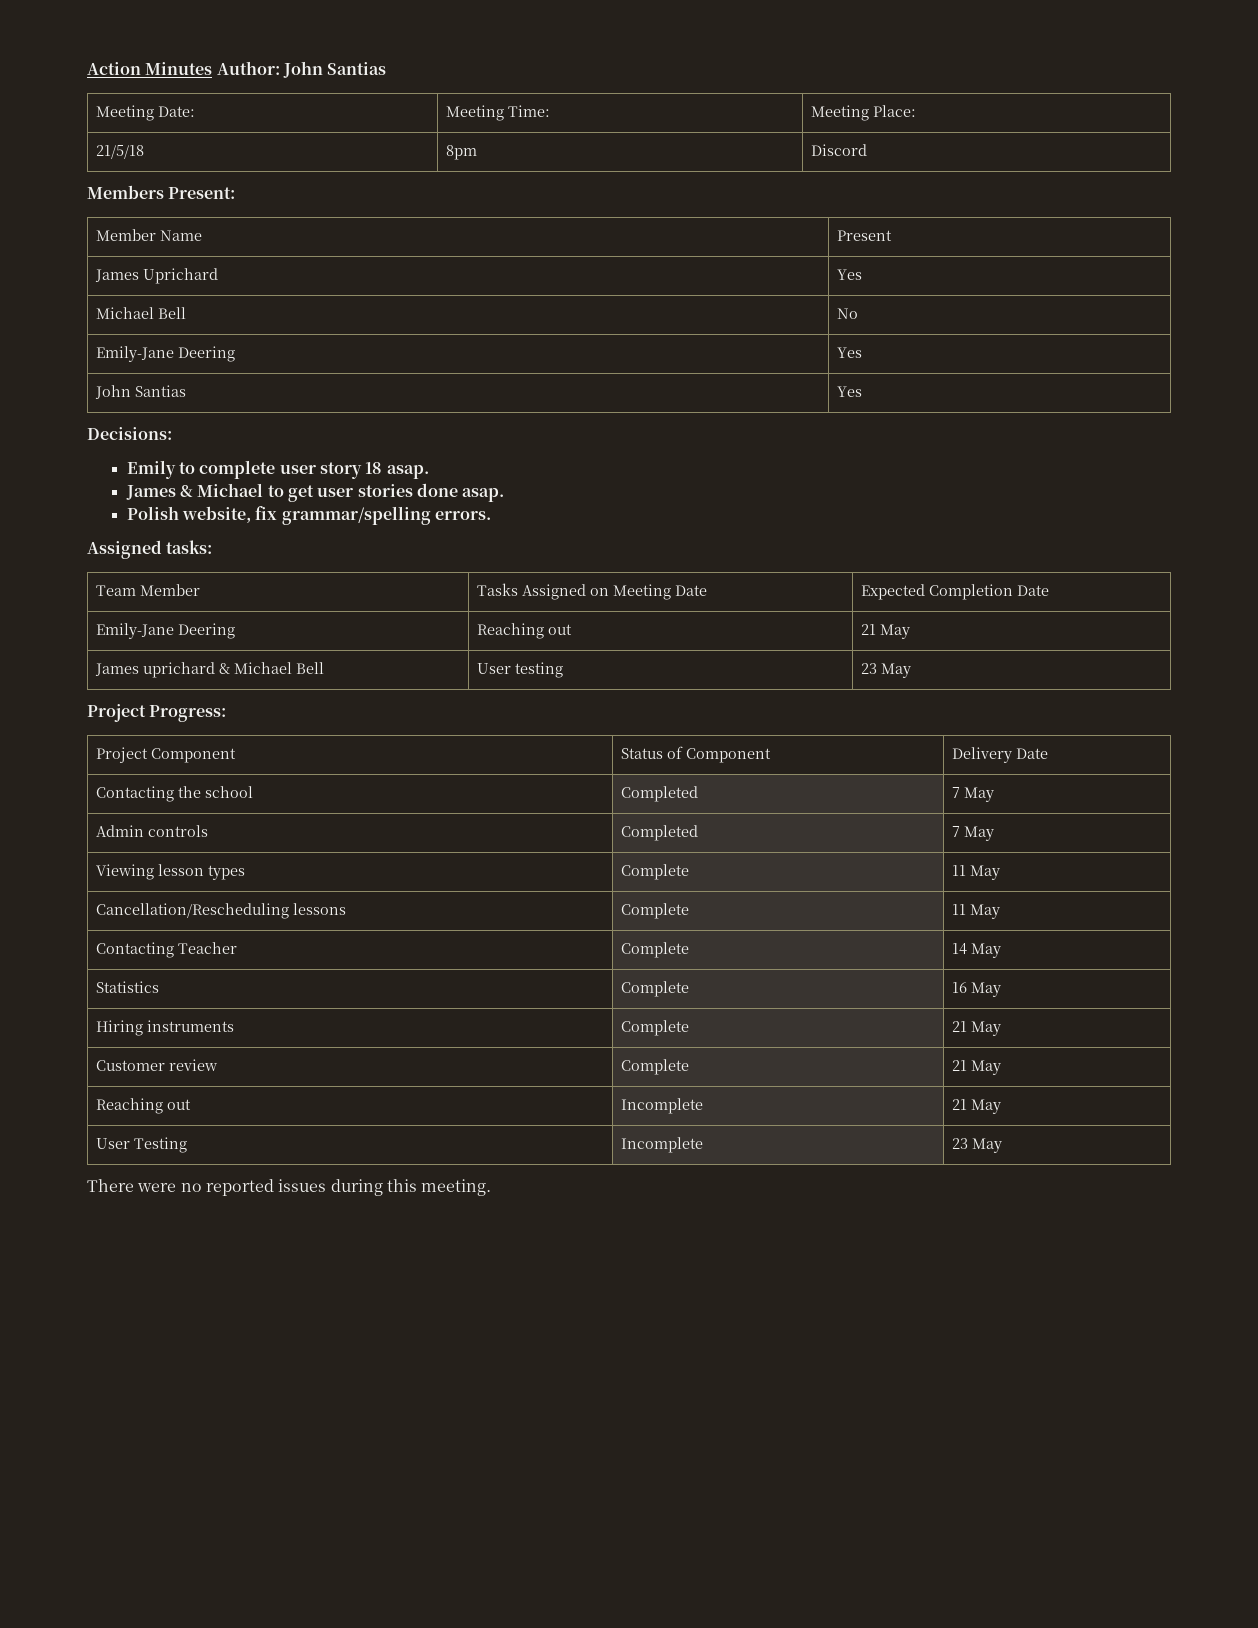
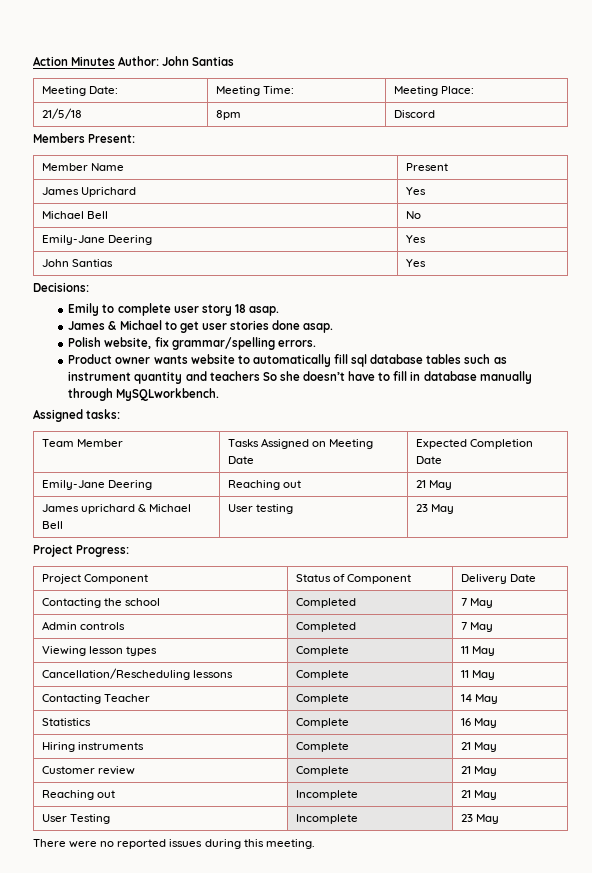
(491, 515) none -> [68,354,507,367] [68,371,532,384] [68,388,220,401] // Product owner wants website to automatically fill sql database tables such as instrument quantity and teachers So she doesn’t have to fill in database manually through MySQLworkbench.

